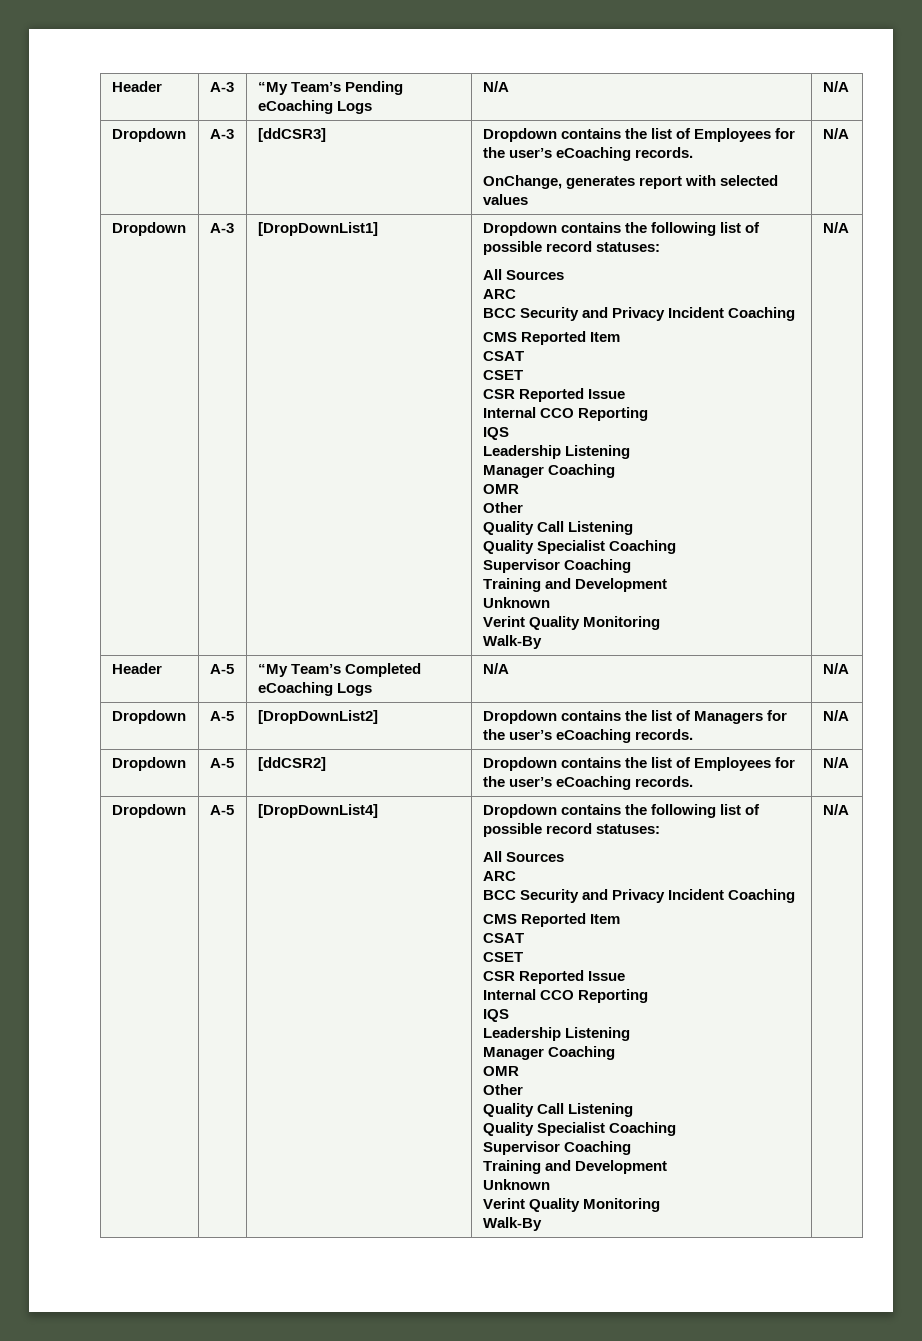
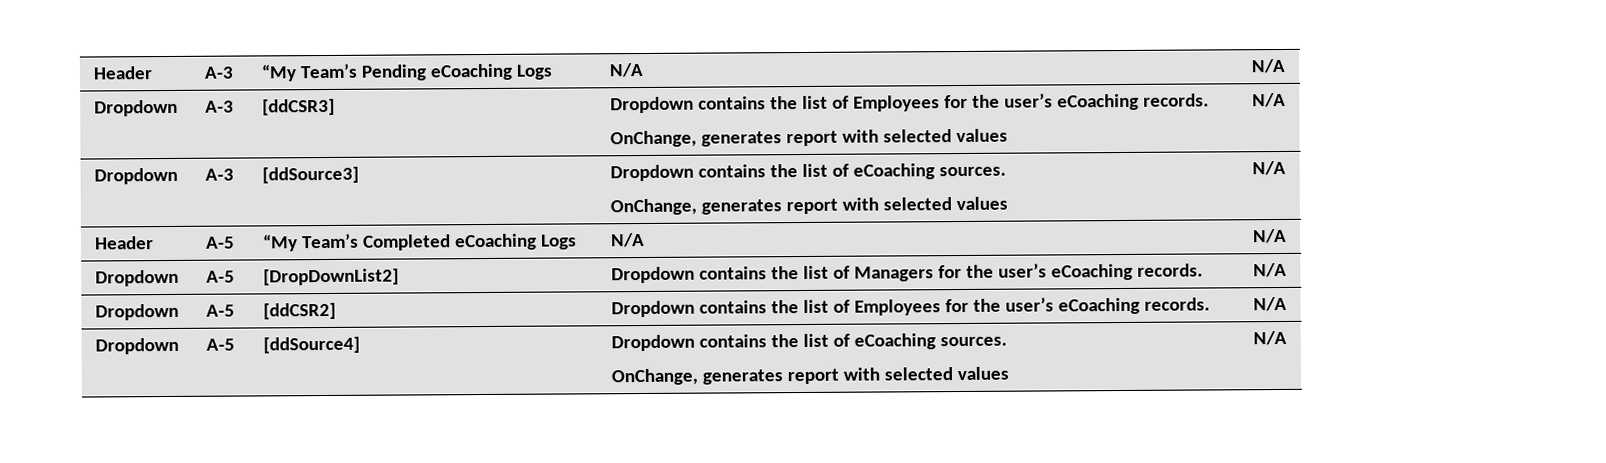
[257,222,378,236] [482,222,760,236] [482,241,660,255] [482,269,564,280] [482,289,516,299] [482,307,795,321] [482,331,620,345] [482,351,524,361] [482,370,523,380] [482,388,625,402] [482,407,648,421] [482,427,509,440] [482,445,630,459] [482,464,615,478] [482,484,519,494] [482,502,523,513] [482,521,633,535] [482,540,676,554] [482,559,631,573] [482,578,667,592] [482,597,550,608] [482,616,660,630] [482,635,542,649] [DropDownList1] | Dropdown contains the following list of possible record statuses: // All Sources // ARC // BCC Security and Privacy Incident Coaching // CMS Reported Item // CSAT // CSET // CSR Reported Issue // Internal CCO Reporting // IQS // Leadership Listening // Manager Coaching // OMR // Other // Quality Call Listening // Quality Specialist Coaching // Supervisor Coaching // Training and Development // Unknown // Verint Quality Monitoring // Walk-By -> [261,166,359,184] [609,163,1006,182] [609,196,1008,216] [ddSource3] | Dropdown contains the list of eCoaching sources. // OnChange, generates report with selected values
[257,804,378,818] [482,804,760,818] [482,823,660,837] [482,851,564,862] [482,871,516,881] [482,889,795,903] [482,913,620,927] [482,933,524,943] [482,952,523,962] [482,970,625,984] [482,989,648,1003] [482,1009,509,1022] [482,1027,630,1041] [482,1046,615,1060] [482,1066,519,1076] [482,1084,523,1095] [482,1103,633,1117] [482,1122,676,1136] [482,1141,631,1155] [482,1160,667,1174] [482,1179,550,1190] [482,1198,660,1212] [482,1217,542,1231] [DropDownList4] | Dropdown contains the following list of possible record statuses: // All Sources // ARC // BCC Security and Privacy Incident Coaching // CMS Reported Item // CSAT // CSET // CSR Reported Issue // Internal CCO Reporting // IQS // Leadership Listening // Manager Coaching // OMR // Other // Quality Call Listening // Quality Specialist Coaching // Supervisor Coaching // Training and Development // Unknown // Verint Quality Monitoring // Walk-By -> [262,336,360,354] [610,333,1007,352] [610,366,1009,386] [ddSource4] | Dropdown contains the list of eCoaching sources. // OnChange, generates report with selected values

